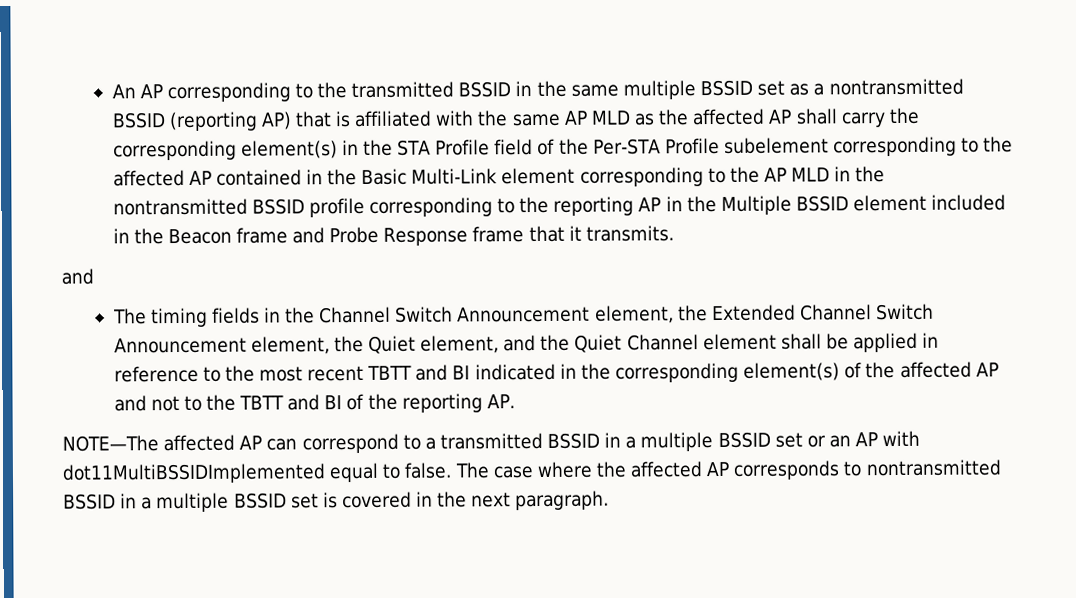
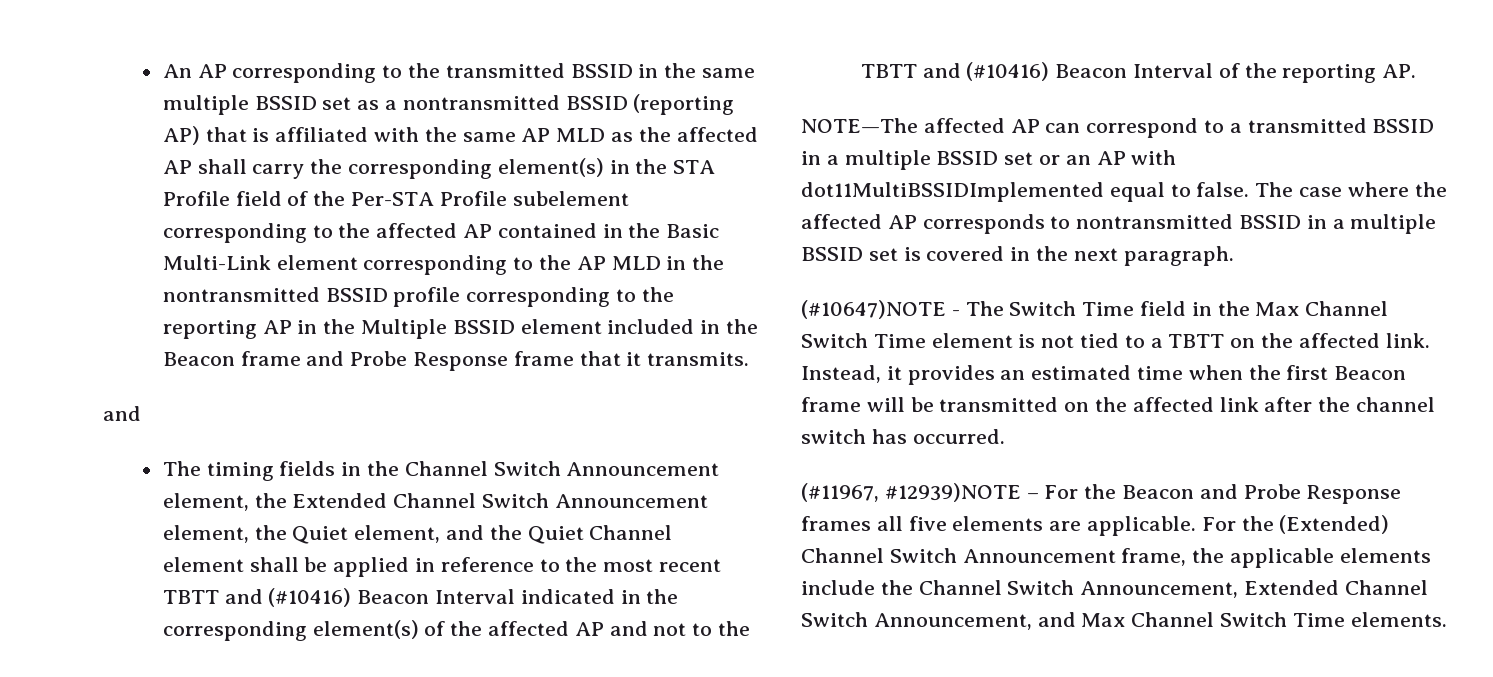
[452,365,471,380] BI -> [268,588,516,607] (#10416) Beacon Interval
[324,395,343,410] BI -> [966,62,1214,81] (#10416) Beacon Interval
(610, 500) none -> [801,300,1389,319] [801,333,1430,348] [801,365,1407,385] [801,397,1436,412] [801,429,1005,444] [801,483,1402,504] [801,515,1390,536] [801,548,1431,568] [801,580,1428,598] [801,612,1447,630] // (#10647)NOTE - The Switch Time field in the Max Channel Switch Time element is not tied to a TBTT on the affected link. Instead, it provides an estimated time when the first Beacon frame will be transmitted on the affected link after the channel switch has occurred. // (#11967, #12939)NOTE – For the Beacon and Probe Response frames all five elements are applicable. For the (Extended) Channel Switch Announcement frame, the applicable elements include the Channel Switch Announcement, Extended Channel Switch Announcement, and Max Channel Switch Time elements.

